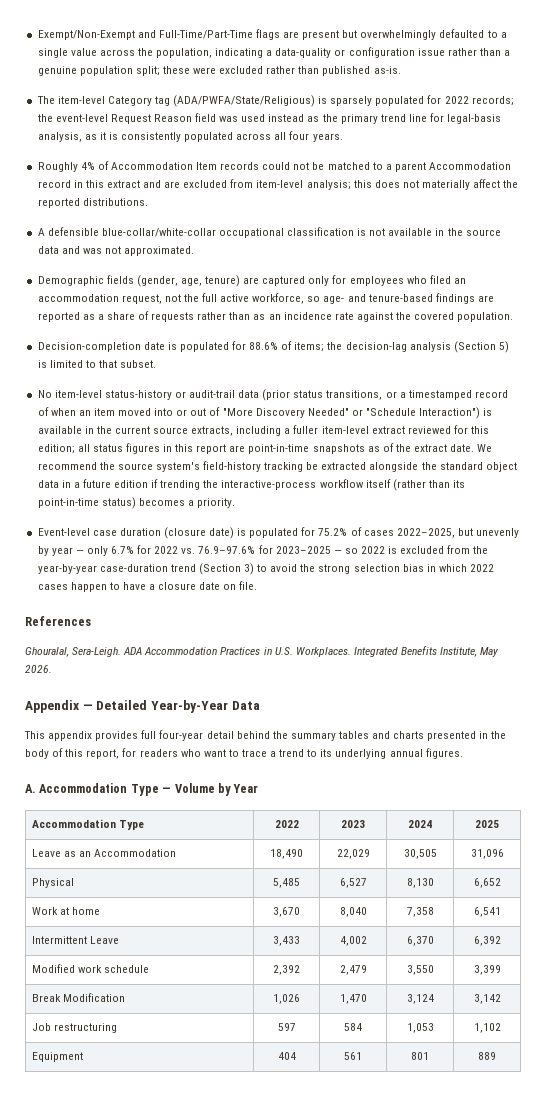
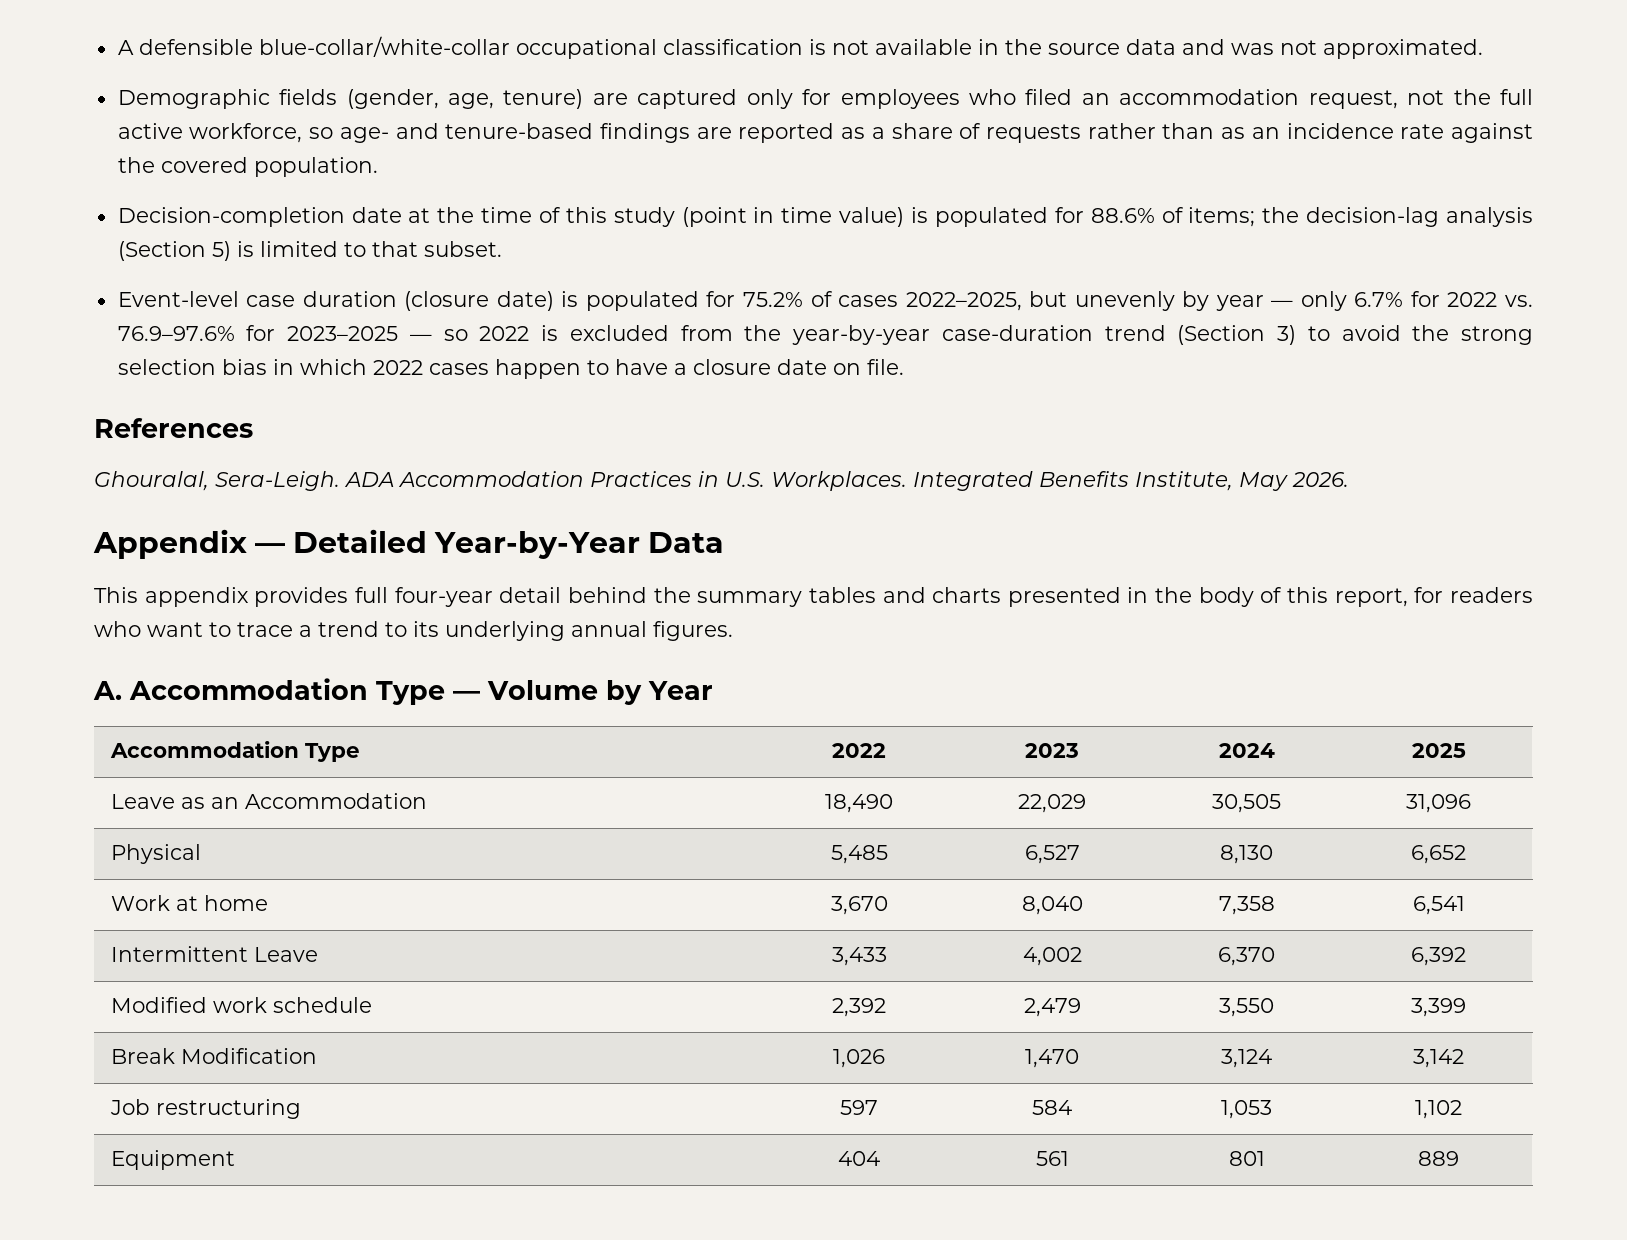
[37,29,507,40] [37,47,511,58] [37,66,401,76] [36,95,514,107] [37,113,502,124] [37,131,343,142] [37,161,512,172] [37,179,519,190] [37,198,148,208] Exempt/Non-Exempt and Full-Time/Part-Time flags are present but overwhelmingly defaulted to a single value across the population, indicating a data-quality or configuration issue rather than a genuine population split; these were excluded rather than published as-is. // The item-level Category tag (ADA/PWFA/State/Religious) is sparsely populated for 2022 records; the event-level Request Reason field was used instead as the primary trend line for legal-basis analysis, as it is consistently populated across all four years. // Roughly 4% of Accommodation Item records could not be matched to a parent Accommodation record in this extract and are excluded from item-level analysis; this does not materially affect the reported distributions. // -> (117, 47) none
(165, 346) none -> [408,207,905,227] at the time of this study (point in time value)
[37,389,508,401] [37,407,493,419] [37,425,490,436] [37,443,493,454] [37,461,517,472] [37,479,466,491] [37,497,236,509] // No item-level status-history or audit-trail data (prior status transitions, or a timestamped record of when an item moved into or out of "More Discovery Needed" or "Schedule Interaction") is available in the current source extracts, including a fuller item-level extract reviewed for this edition; all status figures in this report are point-in-time snapshots as of the extract date. We recommend the source system's field-history tracking be extracted alongside the standard object data in a future edition if trending the interactive-process workflow itself (rather than its point-in-time status) becomes a priority. -> (502, 249) none

